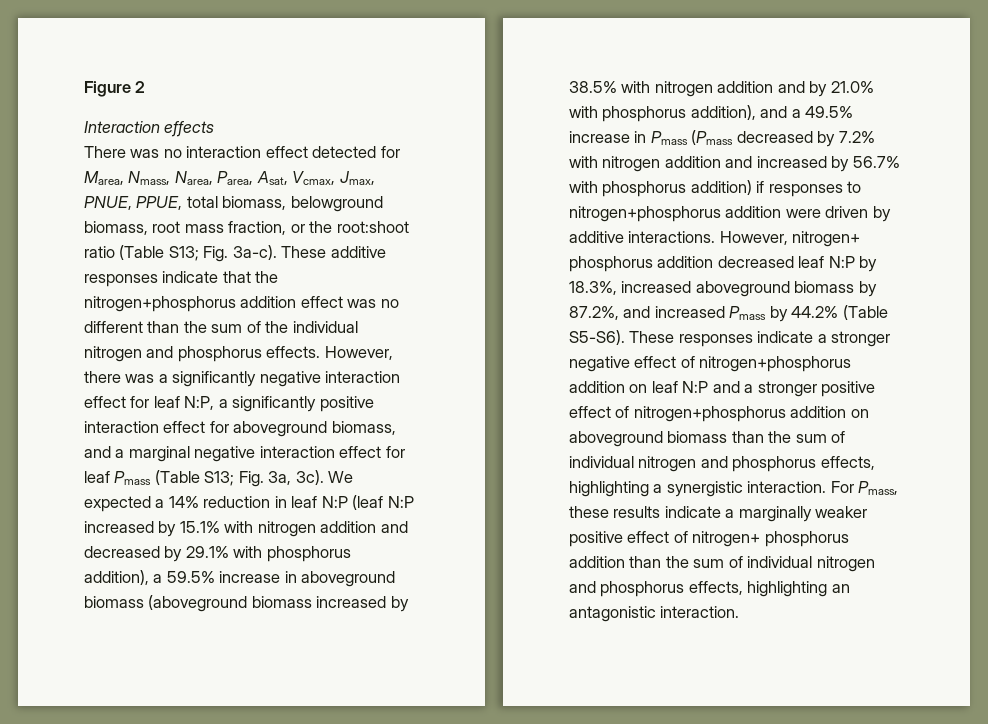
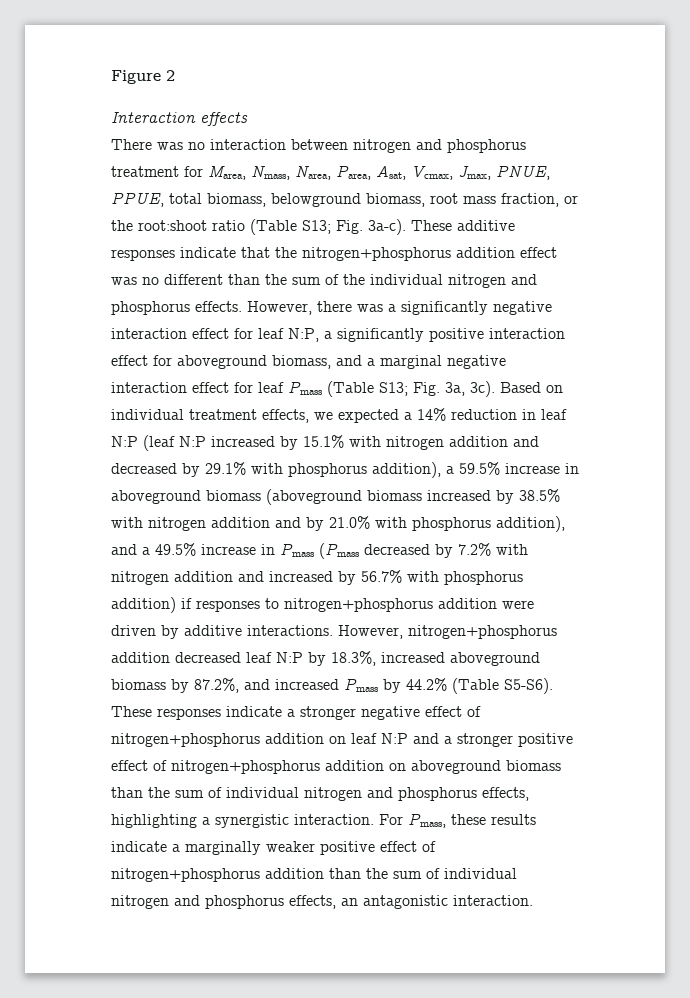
[265,146,377,158] effect detected -> [291,139,526,153] [111,166,179,177] between nitrogen and phosphorus treatment
[328,471,354,483] We -> [500,382,563,393] [111,409,333,423] Based on individual treatment effects, we
[792,231,861,247] [569,256,653,272] nitrogen+ phosphorus -> [408,625,557,639] nitrogen+phosphorus
[692,531,849,547] nitrogen+ phosphorus -> [111,868,260,882] nitrogen+phosphorus
[747,581,828,597] highlighting -> (336, 902) none

